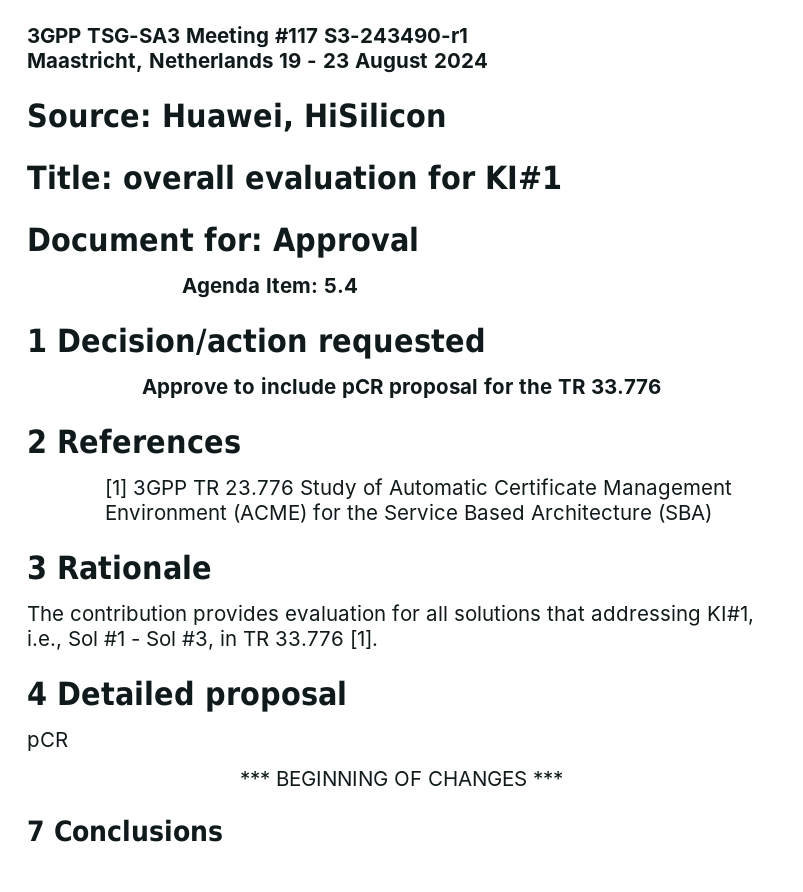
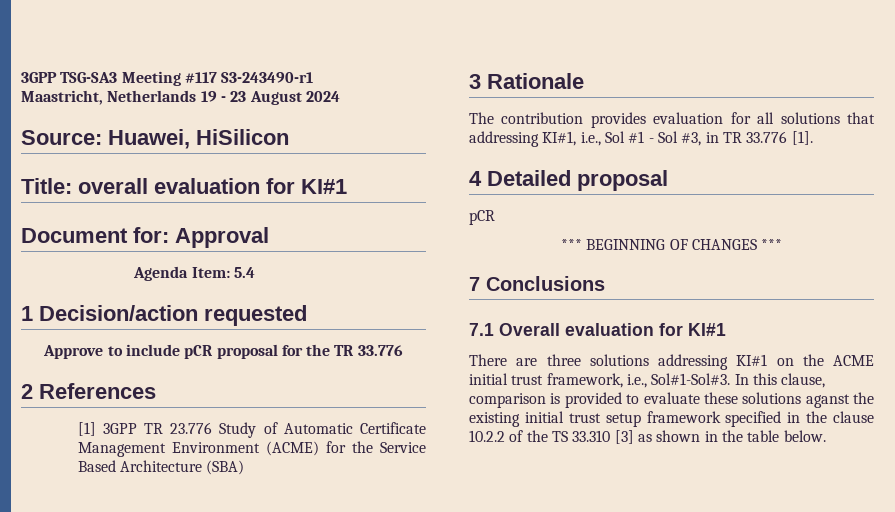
(223, 830) none -> [469,323,726,336] [469,354,874,370] [469,373,826,388] [469,392,874,408] [469,411,874,427] [469,430,826,444] // 7.1 Overall evaluation for KI#1 // There are three solutions addressing KI#1 on the ACME initial trust framework, i.e., Sol#1-Sol#3. In this clause, comparison is provided to evaluate these solutions aganst the existing initial trust setup framework specified in the clause 10.2.2 of the TS 33.310 [3] as shown in the table below.

